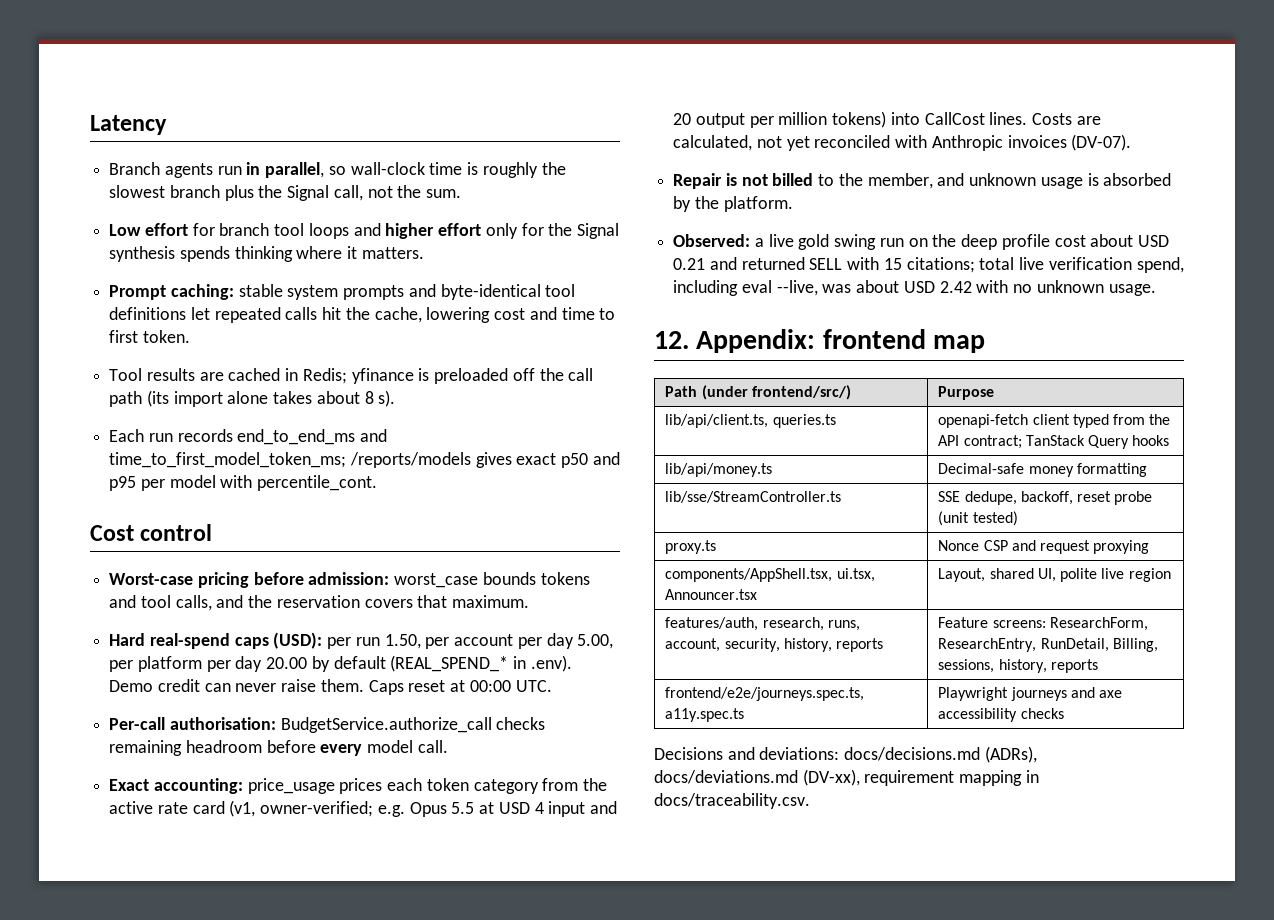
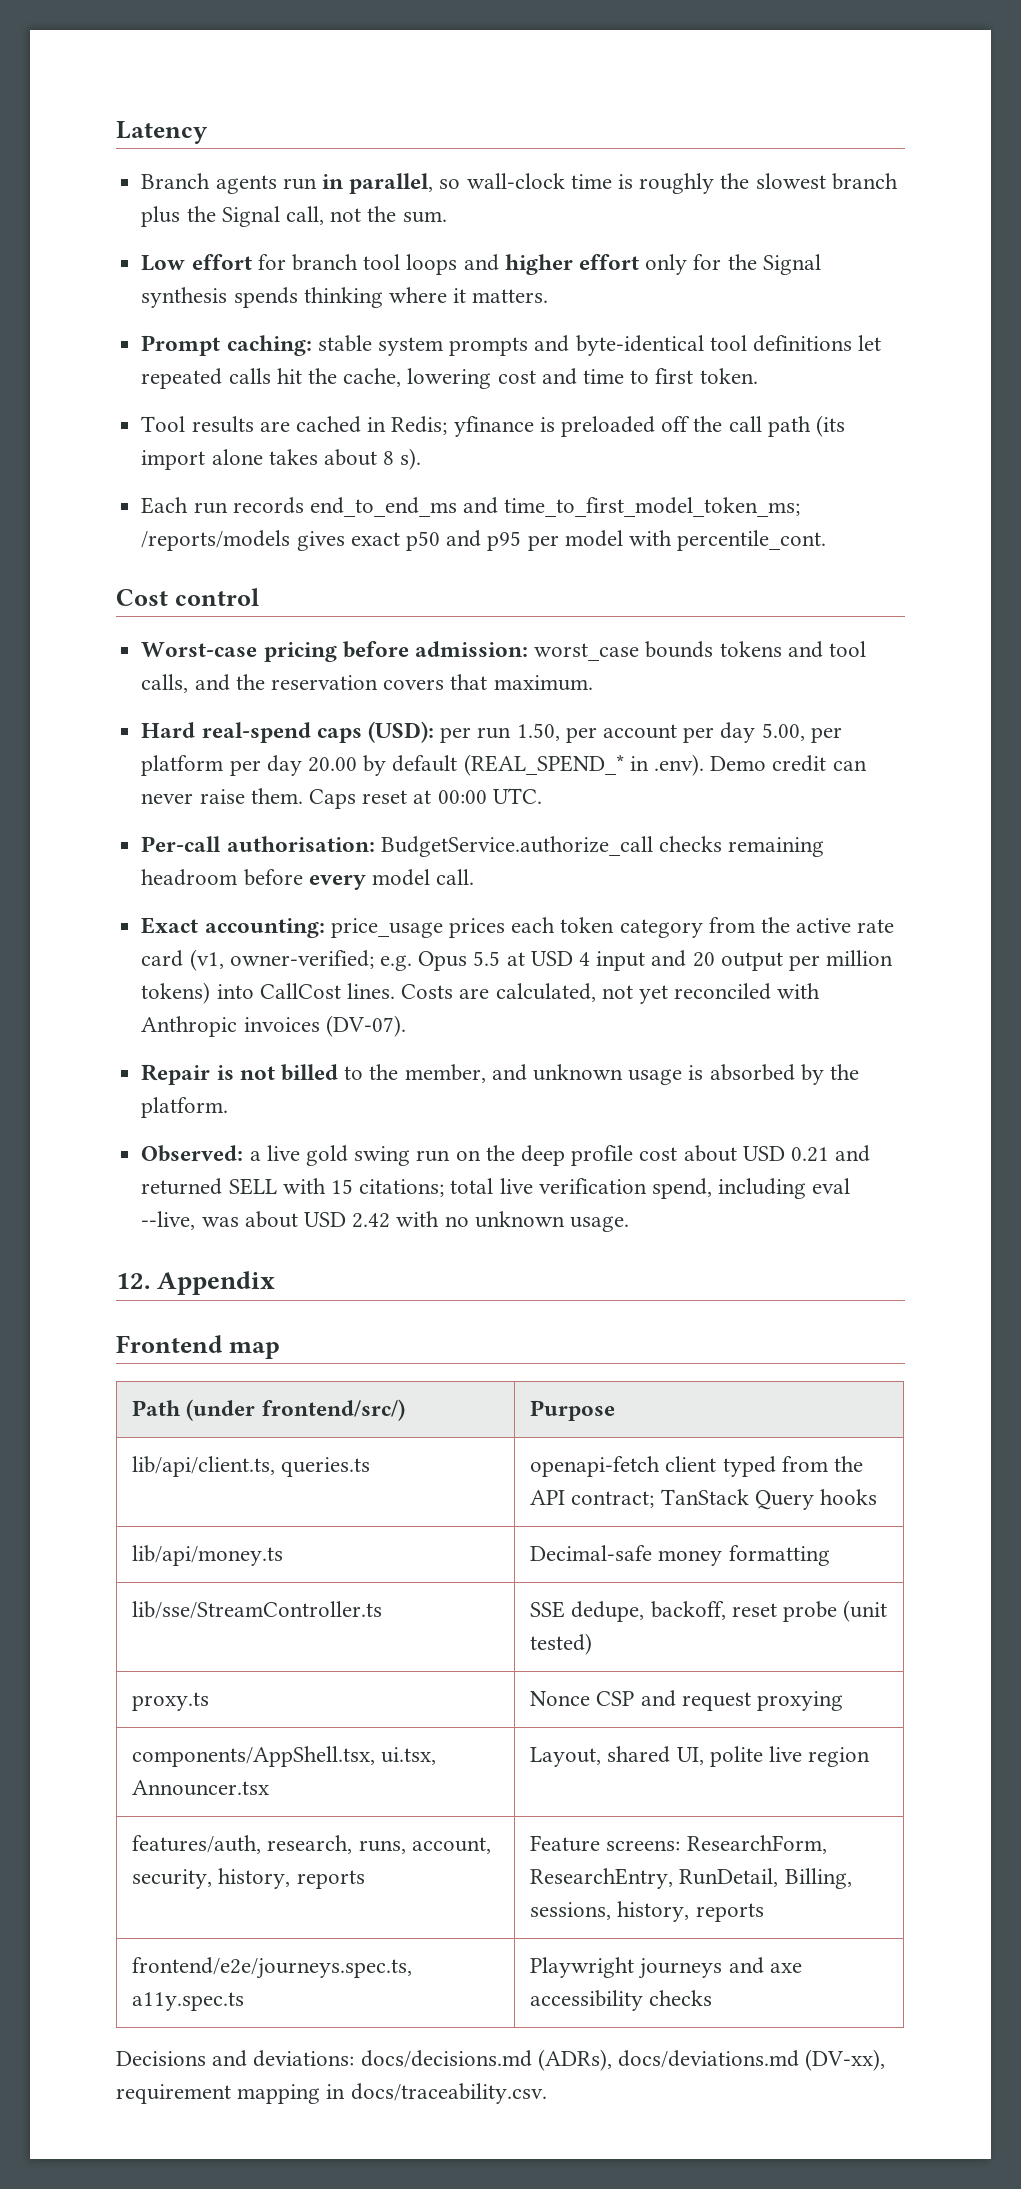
[696,329,926,353] Appendix: frontend -> [157,1271,276,1295] [116,1335,223,1353] Appendix // Frontend

